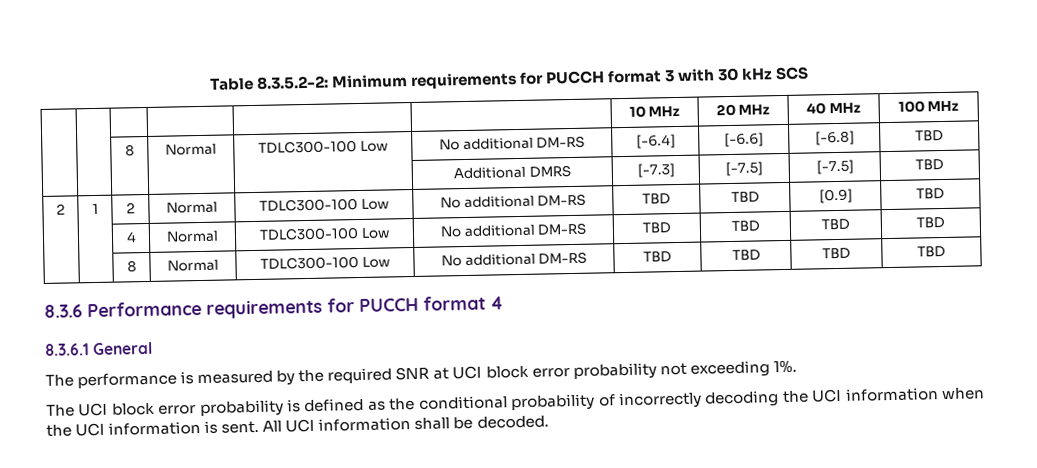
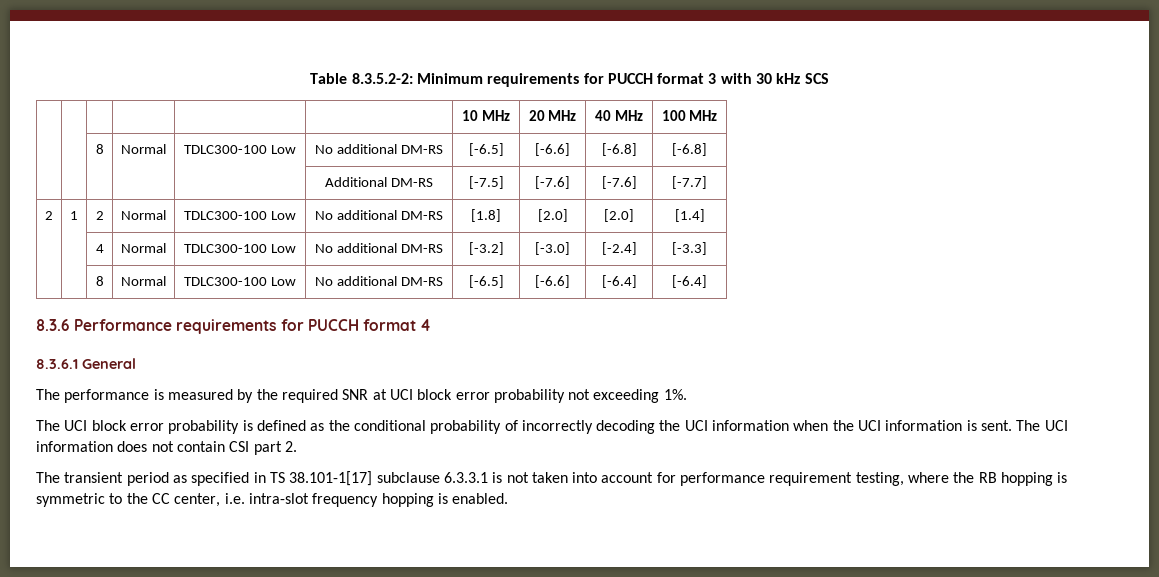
[635,134,676,149] [-6.4] -> [468,143,504,156] [-6.5]
[915,129,944,142] TBD -> [672,143,707,156] [-6.8]
[528,165,571,178] [636,163,675,178] [725,161,763,177] [815,159,854,175] [915,158,944,171] DMRS | [-7.3] | [-7.5] | [-7.5] | TBD -> [390,178,433,187] [468,176,504,189] [535,176,570,189] [601,176,637,189] [672,176,707,189] DM-RS | [-7.5] | [-7.6] | [-7.6] | [-7.7]
[642,193,671,205] [730,191,760,203] [818,188,853,204] [916,187,945,200] TBD | TBD | [0.9] | TBD -> [471,209,501,222] [537,209,568,222] [604,209,634,222] [674,209,705,222] [1.8] | [2.0] | [2.0] | [1.4]
[642,222,672,234] [730,220,760,232] [821,218,850,231] [916,216,945,229] [126,260,137,273] [167,259,219,272] [260,256,390,270] [440,251,588,267] [643,251,672,263] [731,249,761,261] [822,247,851,260] [917,245,946,258] TBD | TBD | TBD | TBD // | | 8 | Normal | TDLC300-100 Low | No additional DM-RS | TBD | TBD | TBD | TBD -> [468,242,504,255] [535,242,570,255] [601,242,637,255] [672,242,707,255] [95,276,104,286] [121,276,166,286] [184,277,296,286] [315,276,443,286] [468,275,504,288] [535,275,570,288] [601,275,637,288] [672,275,707,288] [-3.2] | [-3.0] | [-2.4] | [-3.3] // | | 8 | Normal | TDLC300-100 Low | No additional DM-RS | [-6.5] | [-6.6] | [-6.4] | [-6.4]
[262,415,549,433] All UCI information shall be decoded. -> [1016,420,1068,431] [36,441,297,455] [36,471,1068,486] [36,493,509,507] The UCI information does not contain CSI part 2. // The transient period as specified in TS 38.101-1[17] subclause 6.3.3.1 is not taken into account for performance requirement testing, where the RB hopping is symmetric to the CC center, i.e. intra-slot frequency hopping is enabled.

